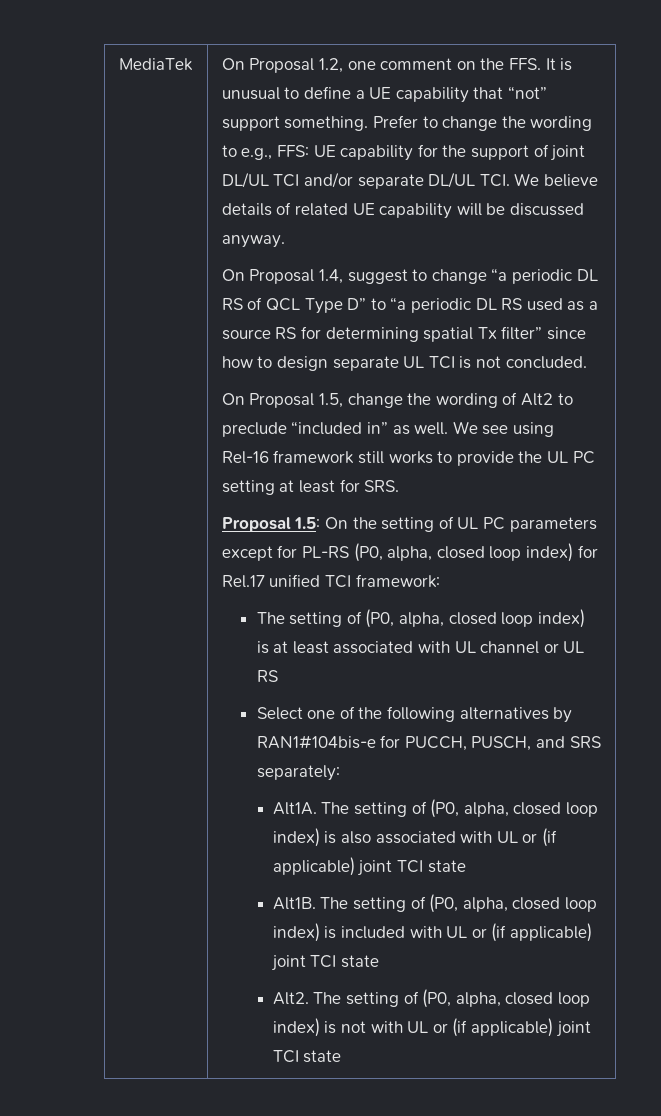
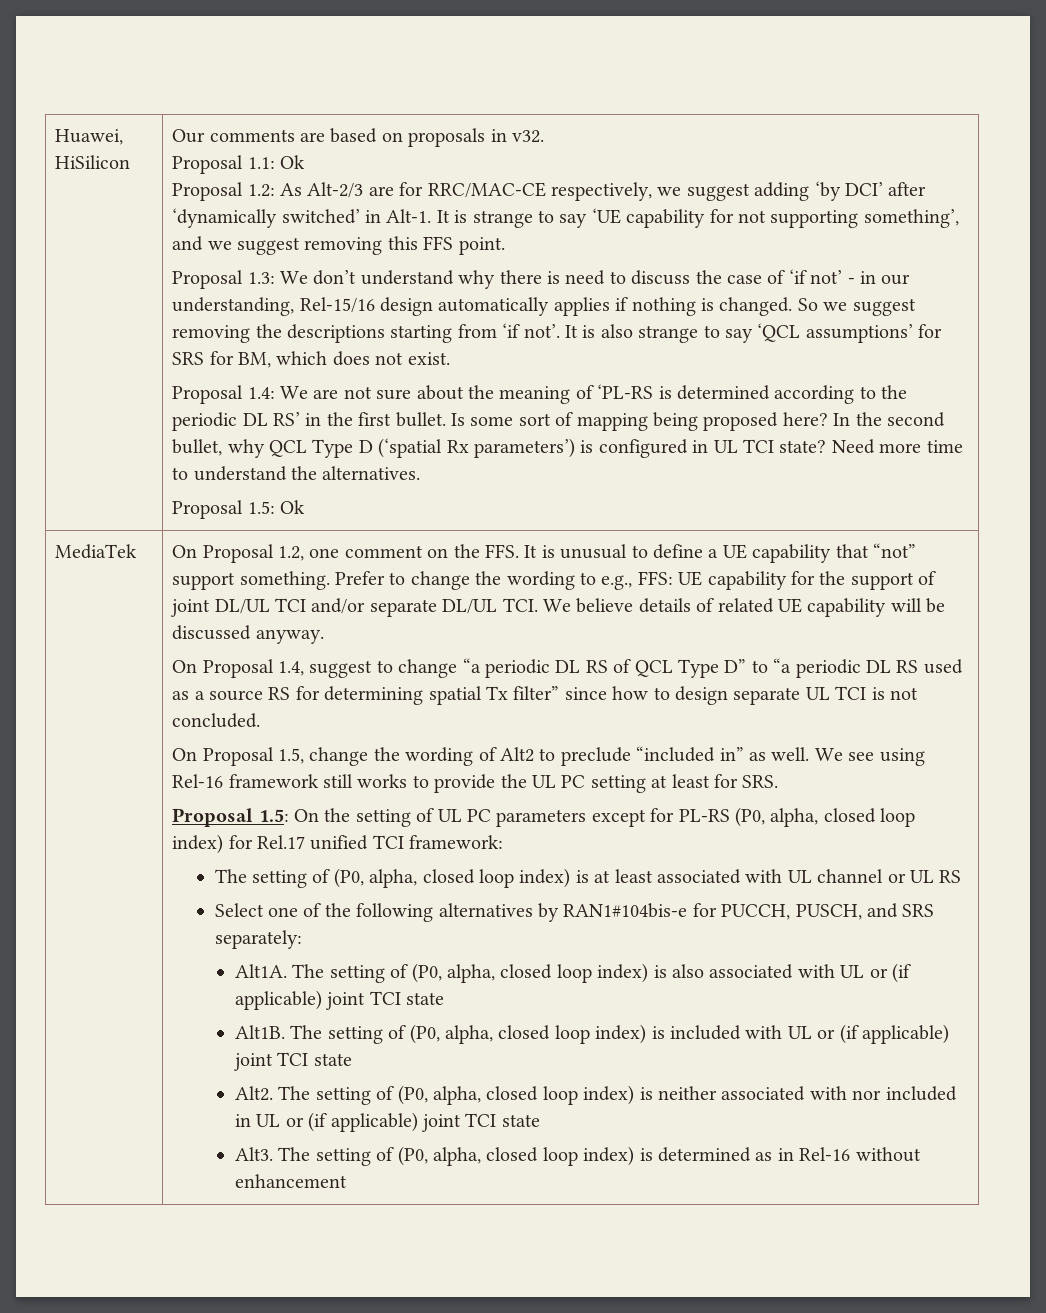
(118, 64) none -> [55,129,124,145] [55,155,131,169] [172,128,545,147] [172,155,306,174] [172,181,927,201] [172,208,959,228] [172,236,505,255] [172,269,911,289] [172,297,916,316] [172,323,943,343] [172,351,450,368] [172,384,908,404] [172,412,946,431] [172,438,963,458] [172,466,421,481] [172,500,306,519] Huawei, HiSilicon | Our comments are based on proposals in v32. // Proposal 1.1: Ok // Proposal 1.2: As Alt-2/3 are for RRC/MAC-CE respectively, we suggest adding ‘by DCI’ after ‘dynamically switched’ in Alt-1. It is strange to say ‘UE capability for not supporting something’, and we suggest removing this FFS point. // Proposal 1.3: We don’t understand why there is need to discuss the case of ‘if not’ - in our understanding, Rel-15/16 design automatically applies if nothing is changed. So we suggest removing the descriptions starting from ‘if not’. It is also strange to say ‘QCL assumptions’ for SRS for BM, which does not exist. // Proposal 1.4: We are not sure about the meaning of ‘PL-RS is determined according to the periodic DL RS’ in the first bullet. Is some sort of mapping being proposed here? In the second bullet, why QCL Type D (‘spatial Rx parameters’) is configured in UL TCI state? Need more time to understand the alternatives. // Proposal 1.5: Ok //
[341,1018,591,1037] [272,1050,342,1063] not with UL or (if applicable) joint TCI state -> [658,1086,957,1101] [235,1112,540,1132] [235,1146,921,1166] [235,1174,348,1188] neither associated with nor included in UL or (if applicable) joint TCI state // Alt3. The setting of (P0, alpha, closed loop index) is determined as in Rel-16 without enhancement

